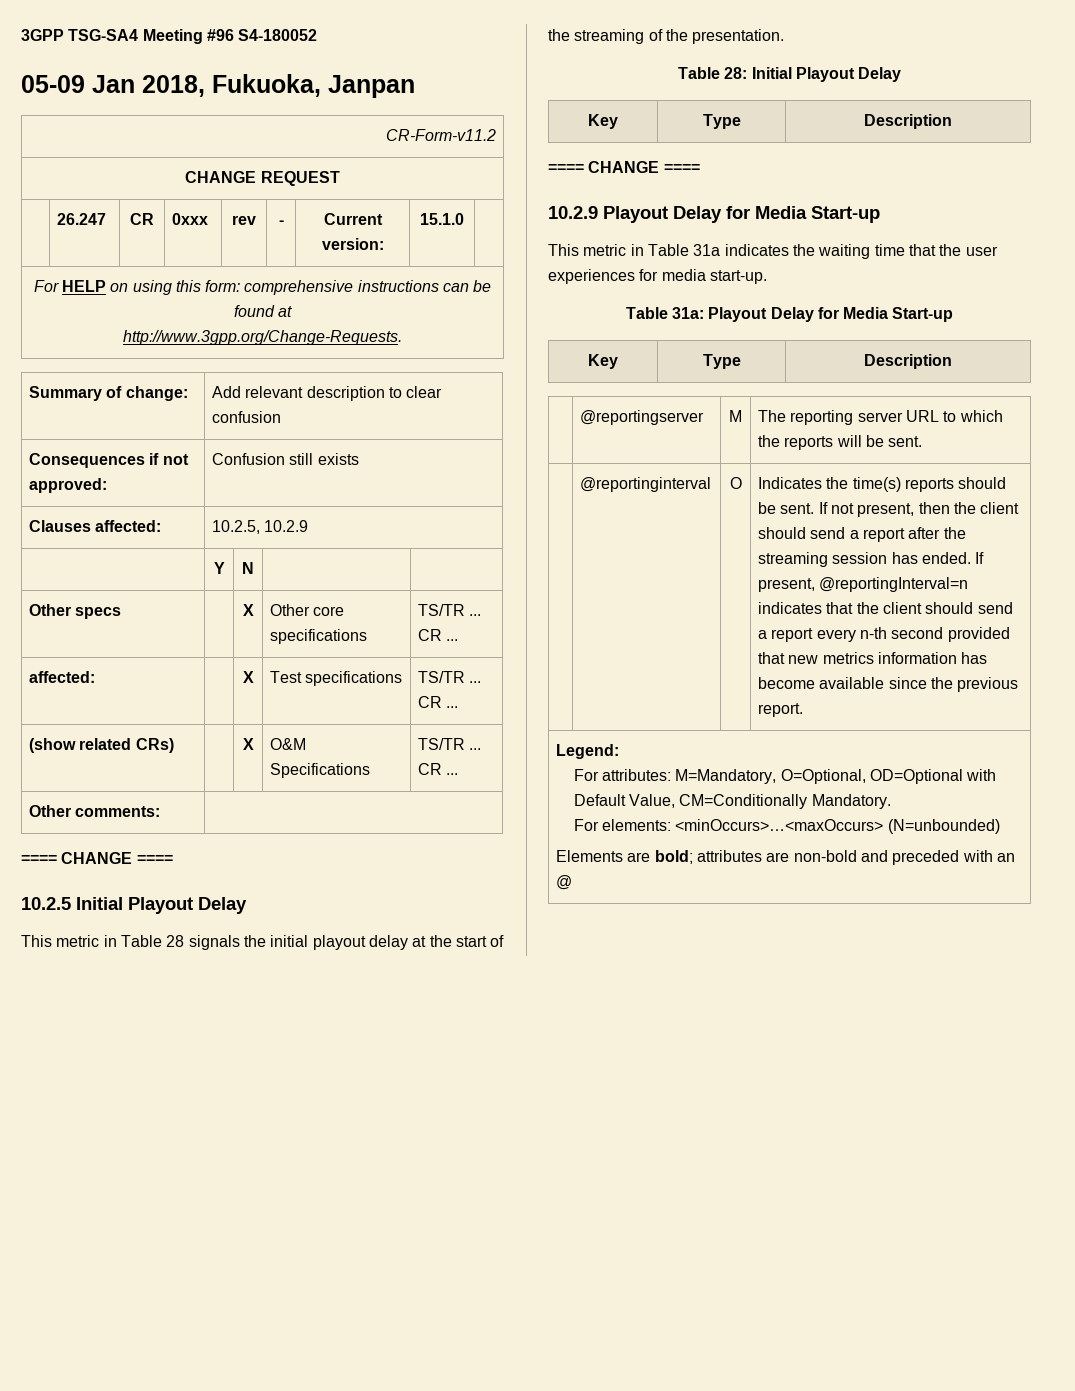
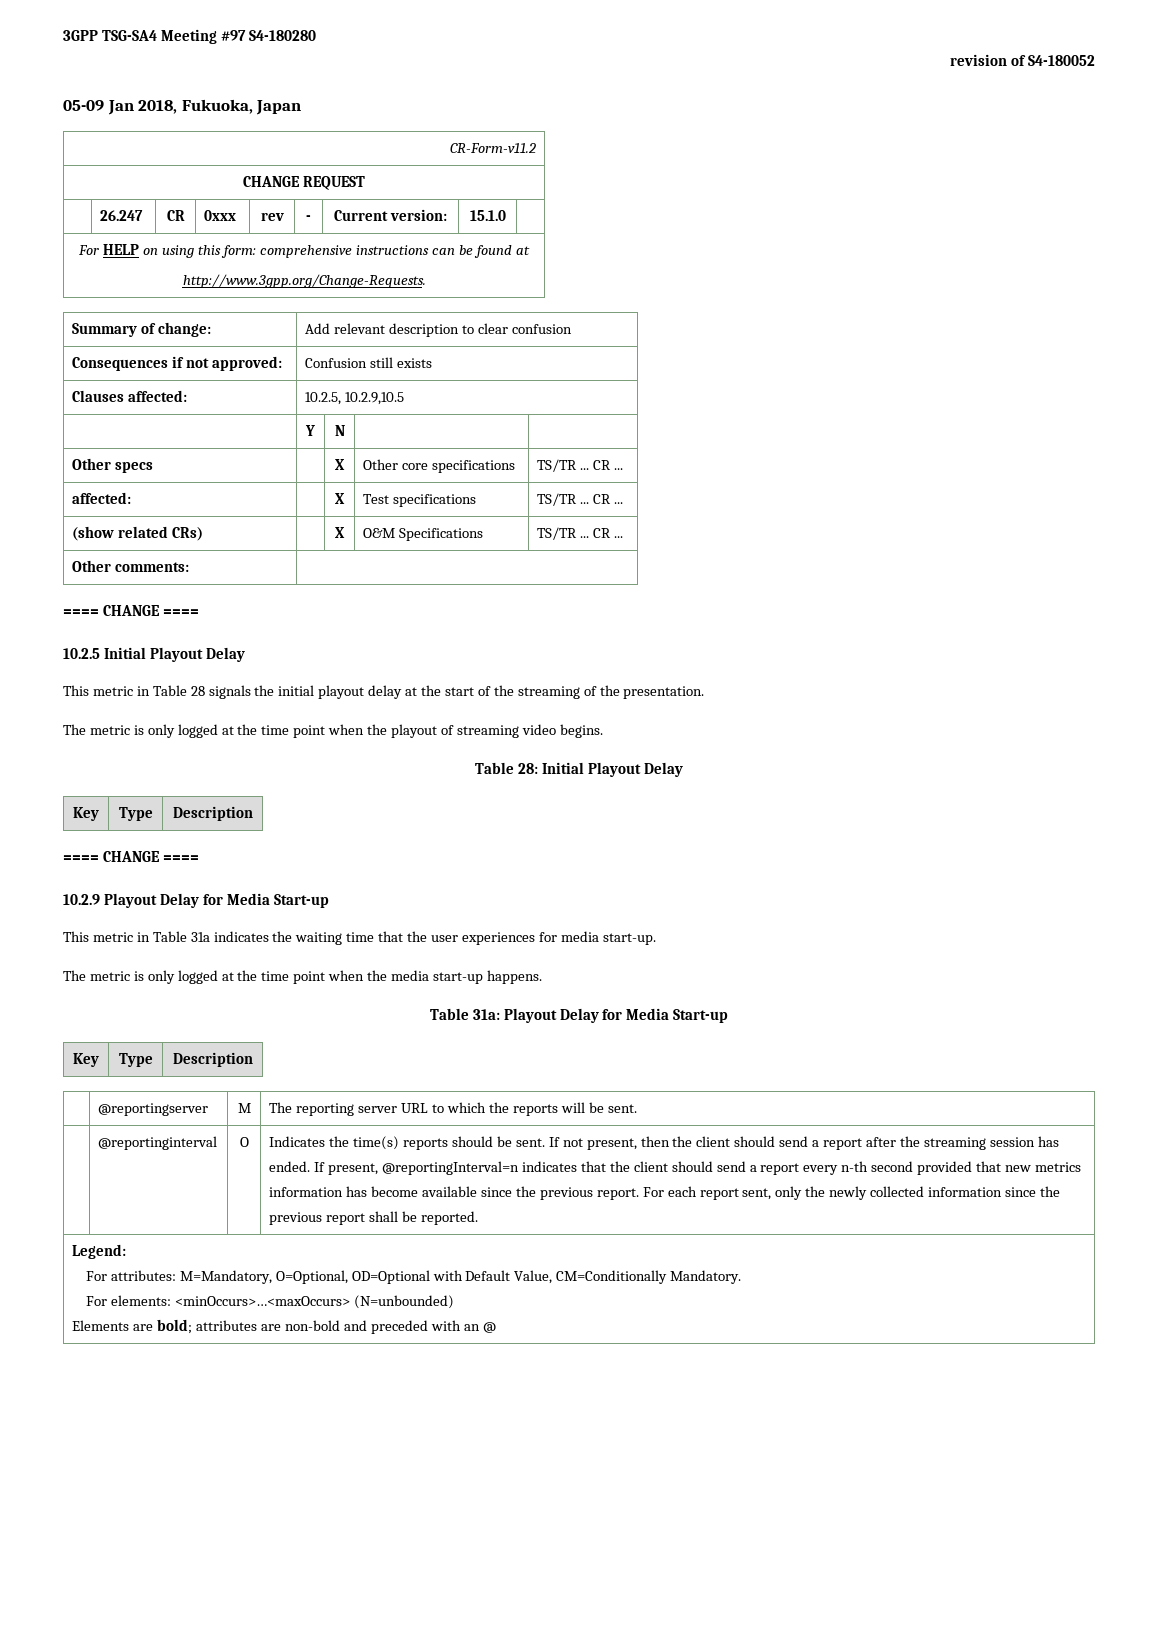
[206,29,234,41] #96 -> [220,30,316,41] [950,54,1027,66] #97 S4-180280 // revision of
[328,75,415,98] Janpan -> [256,100,302,115] Japan
[264,520,309,532] 10.2.9 -> [345,392,405,405] 10.2.9,10.5
(785, 36) none -> [63,724,603,738] // The metric is only logged at the time point when the playout of streaming video begins.
(767, 277) none -> [63,970,542,984] // The metric is only logged at the time point when the media start-up happens.
(804, 710) none -> [642,1186,1060,1200] [269,1211,479,1225] For each report sent, only the newly collected information since the previous report shall be reported.

